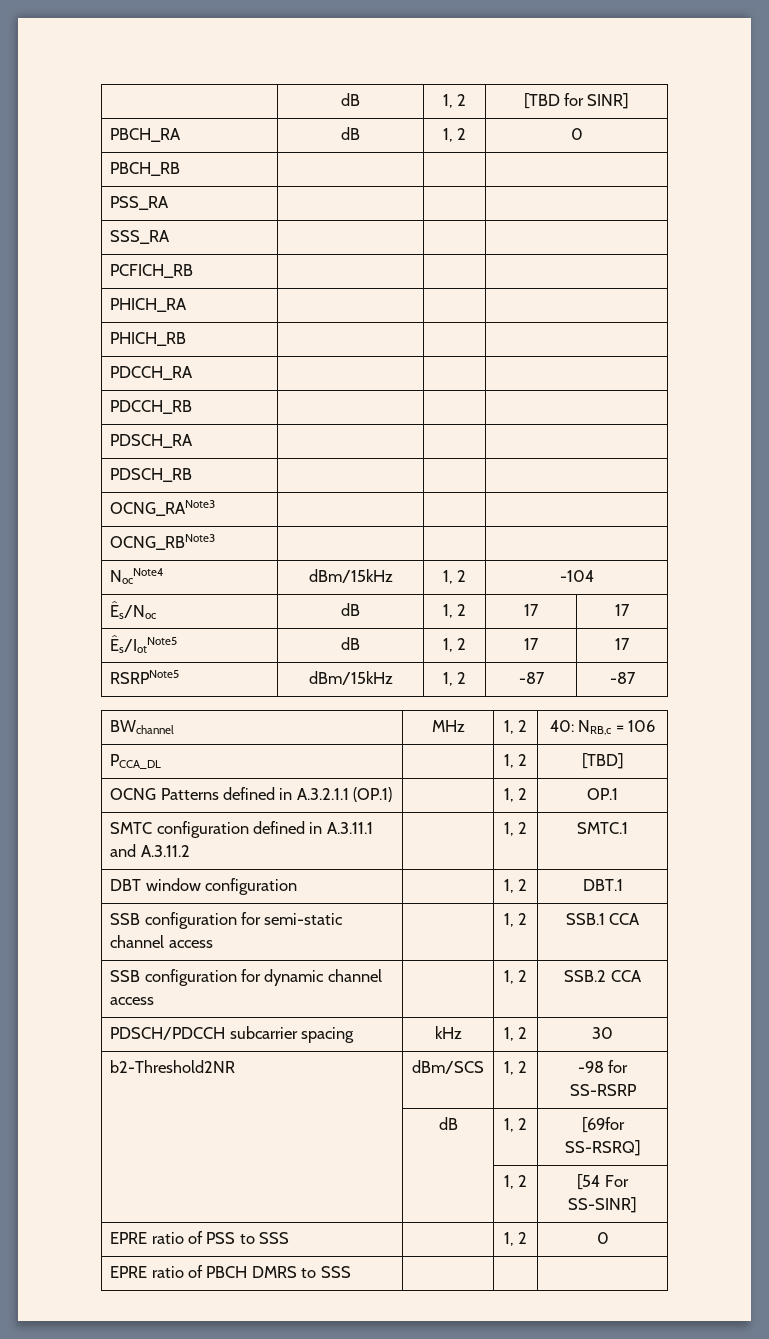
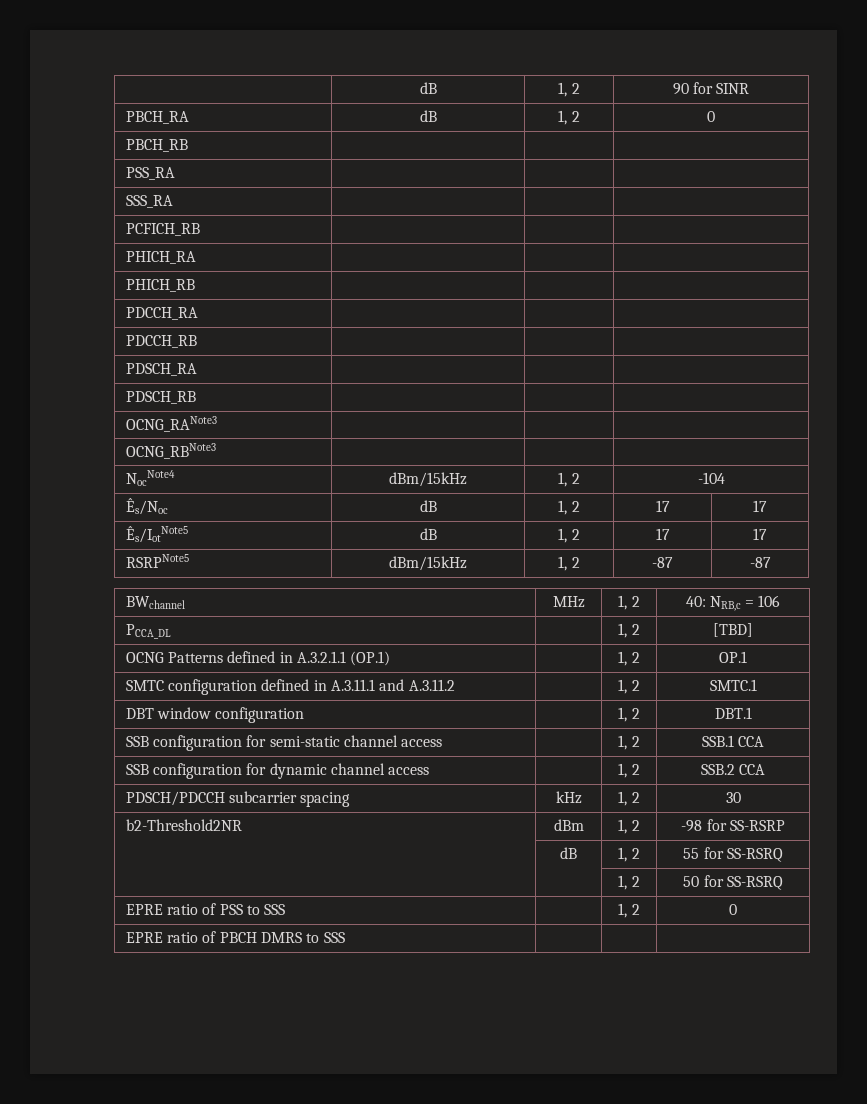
[341,93,360,106] [442,94,467,108] [523,93,630,109] | dB | 1, 2 | [TBD for SINR] -> [419,82,437,94] [558,82,580,97] [672,82,750,95] | dB | 1, 2 | 90 for SINR
[412,1060,484,1074] dBm/SCS -> [553,819,584,831] dBm
[581,1117,625,1133] [564,1140,641,1156] [503,1175,528,1189] [577,1174,629,1190] [568,1197,637,1213] [69for SS-RSRQ] // | | 1, 2 | [54 For SS-SINR] -> [683,847,783,862] [618,875,640,890] [683,875,783,890] 55 for SS-RSRQ // | | 1, 2 | 50 for SS-RSRQ

